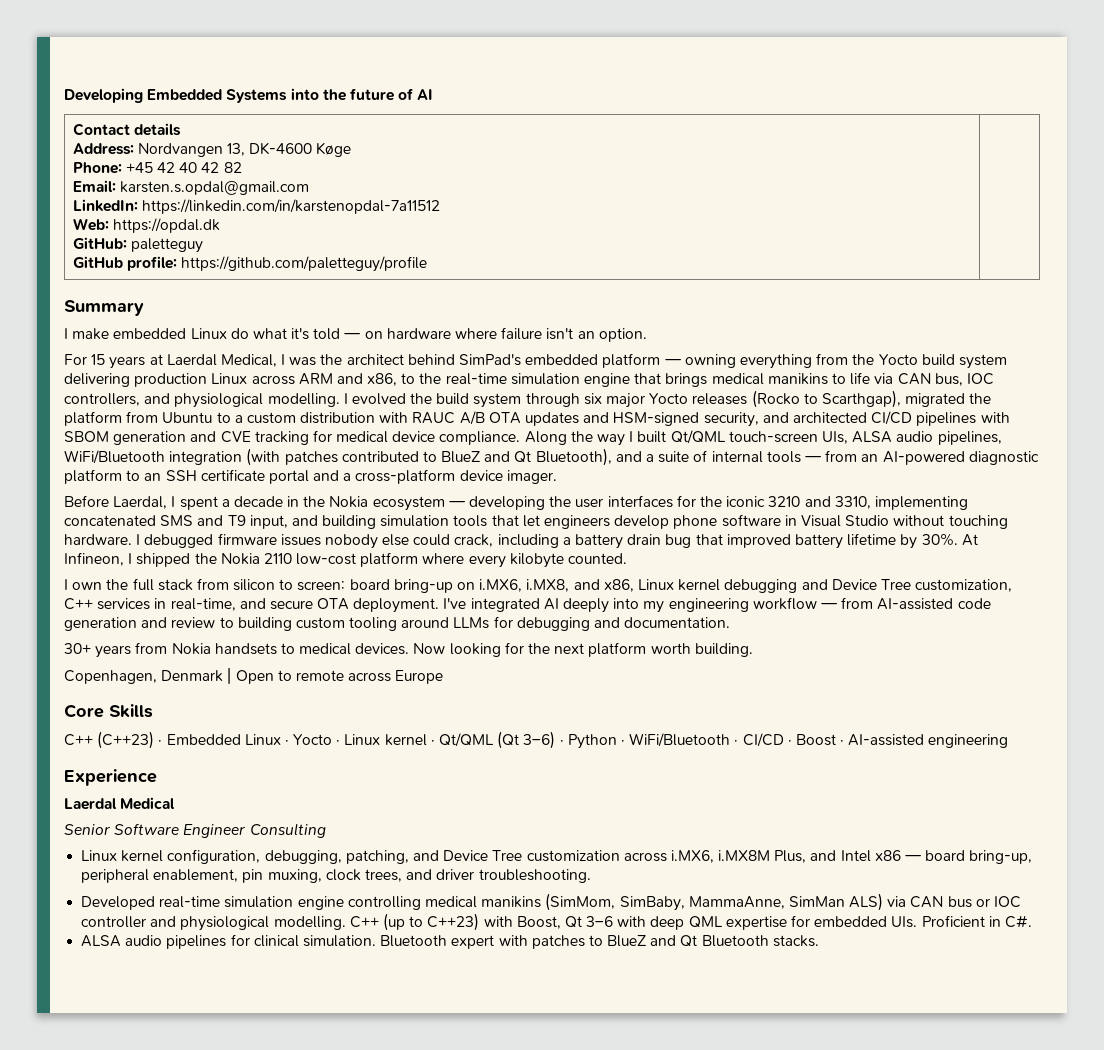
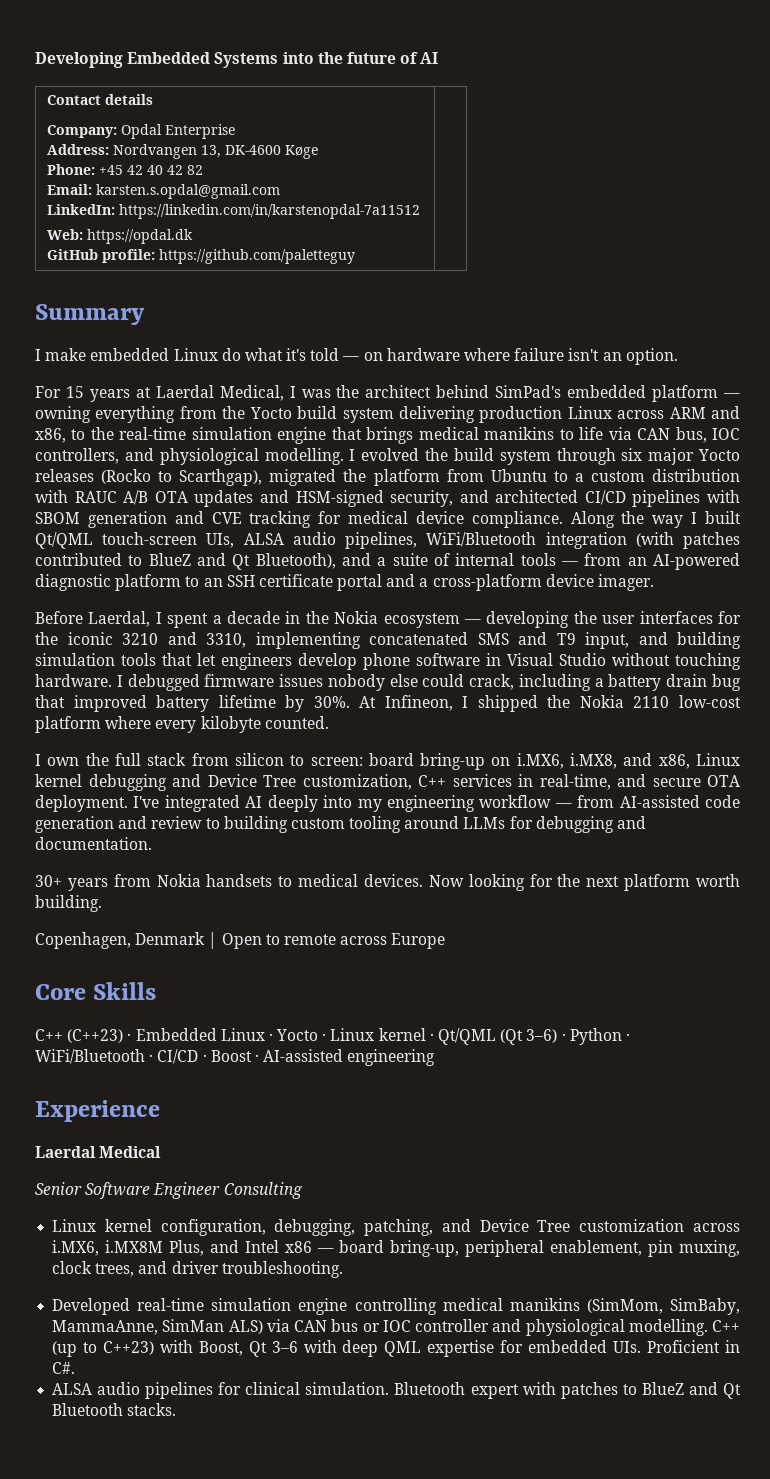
(181, 129) none -> [47,124,236,139] // Company: Opdal Enterprise
[72,237,203,253] // GitHub: paletteguy -> (194, 236) none
[181,256,428,272] https://github.com/paletteguy/profile -> [159,249,356,264] https://github.com/paletteguy

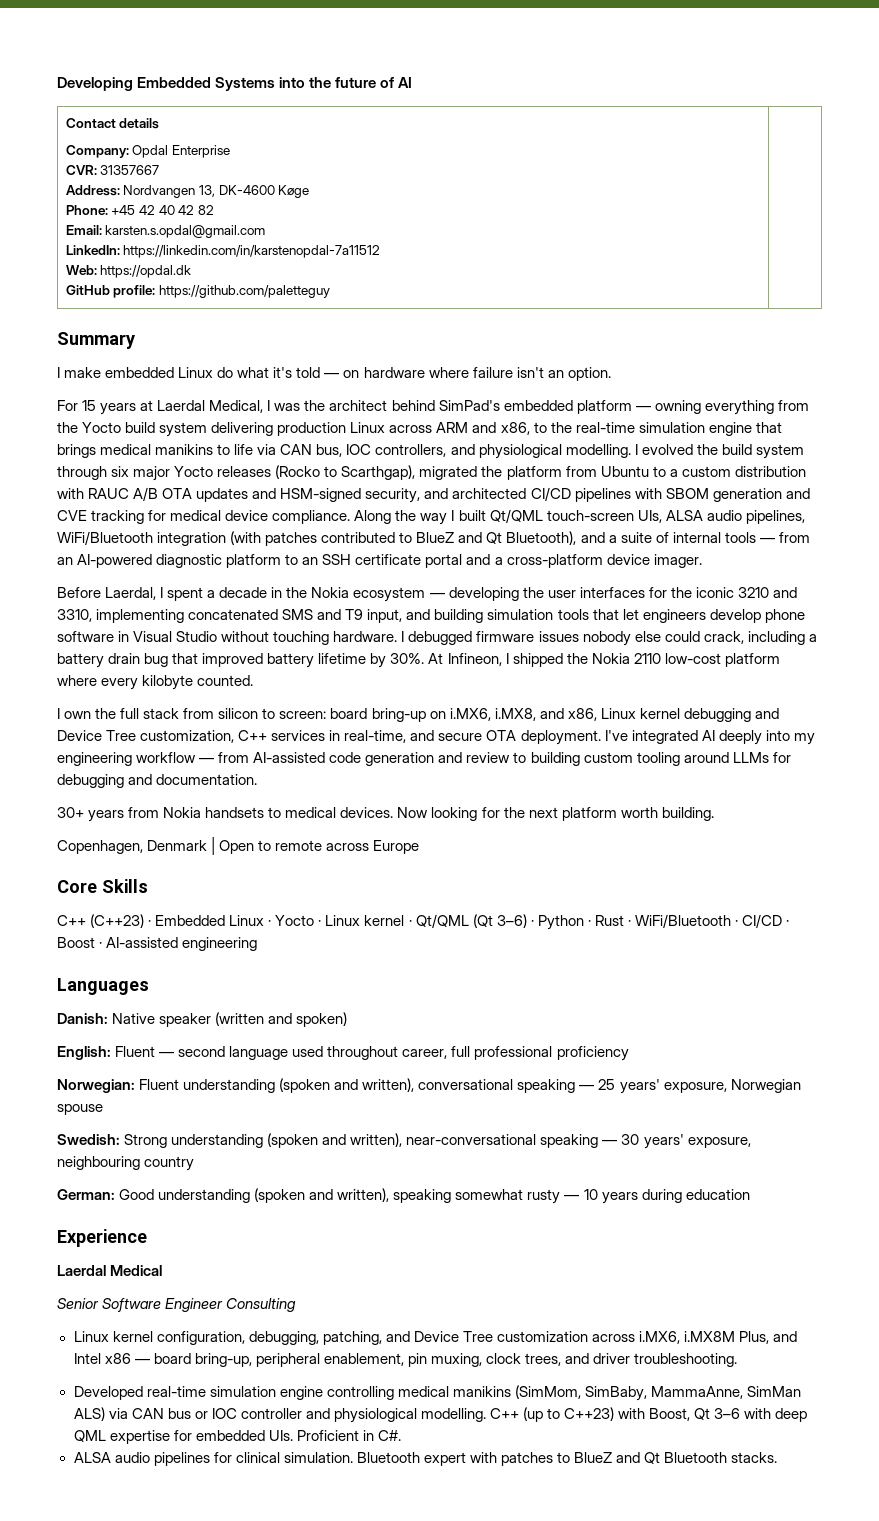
(236, 131) none -> [65,165,160,175] // CVR: 31357667
(630, 1037) none -> [594,915,631,926] Rust ·
(436, 1057) none -> [57,978,149,995] [57,1012,348,1027] [57,1046,629,1061] [57,1078,801,1094] [57,1104,103,1115] [57,1133,751,1149] [57,1156,195,1171] [57,1188,750,1204] // Languages // Danish: Native speaker (written and spoken) // English: Fluent — second language used throughout career, full professional proficiency // Norwegian: Fluent understanding (spoken and written), conversational speaking — 25 years' exposure, Norwegian spouse // Swedish: Strong understanding (spoken and written), near-conversational speaking — 30 years' exposure, neighbouring country // German: Good understanding (spoken and written), speaking somewhat rusty — 10 years during education

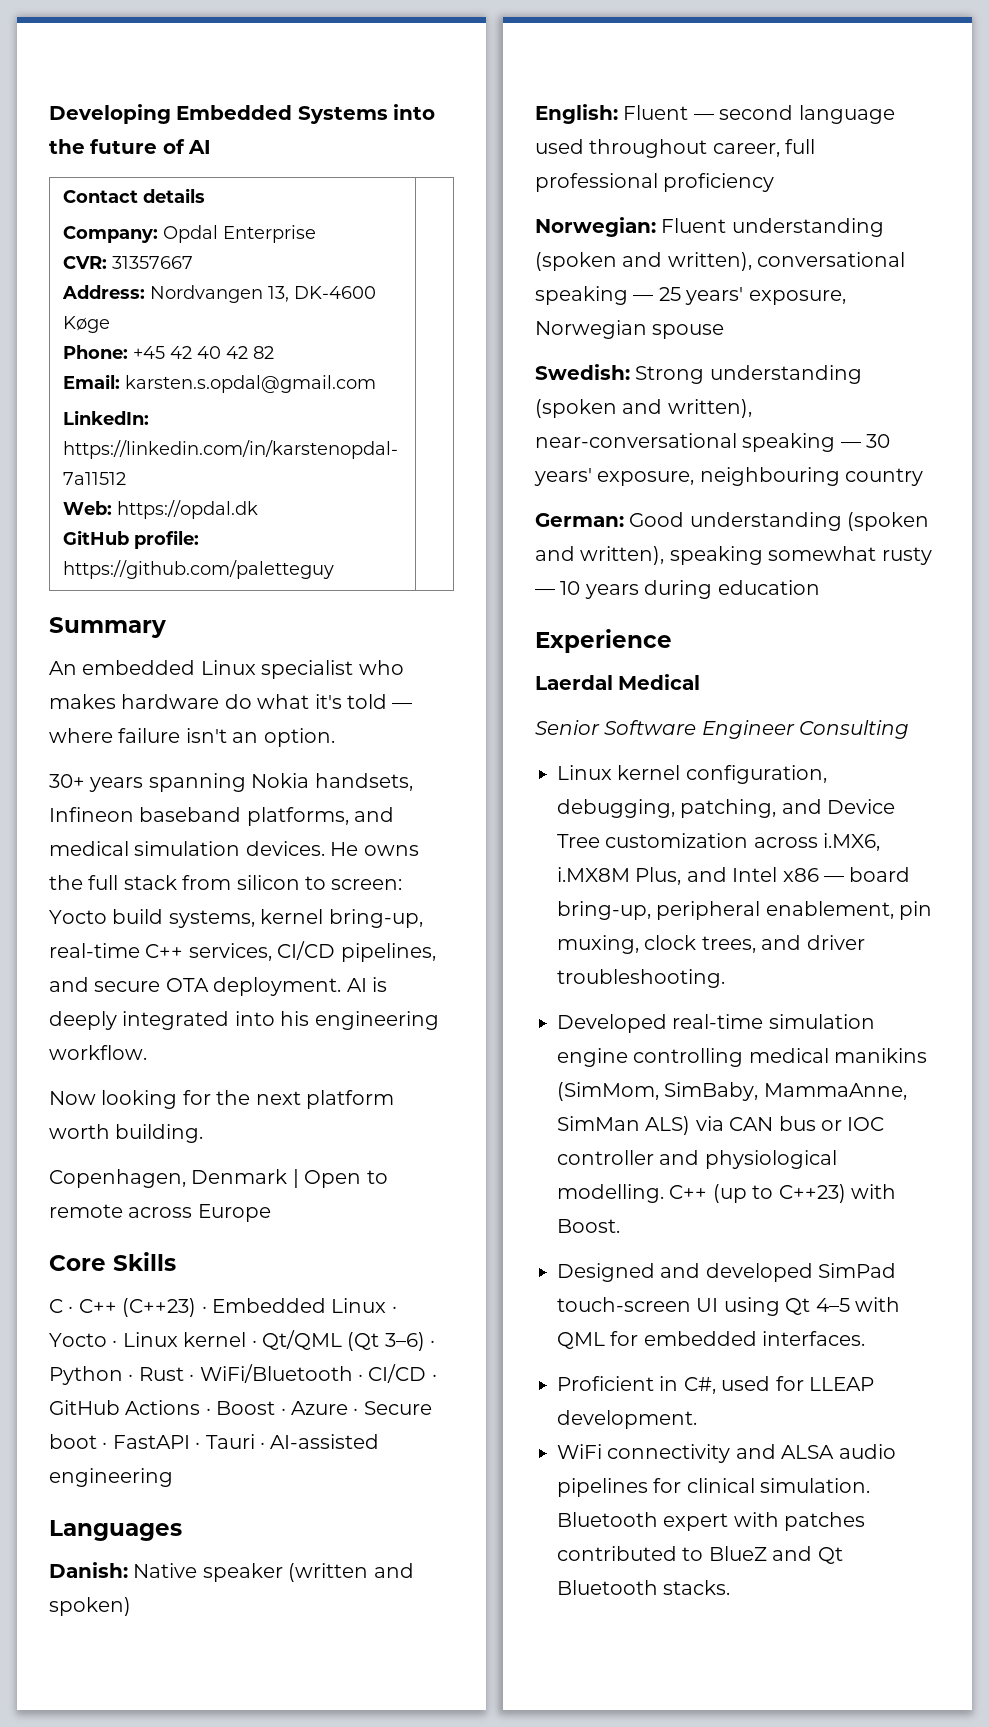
[57,367,214,378] I make embedded Linux -> [49,660,404,679] [49,694,220,709] An embedded Linux specialist who makes hardware
[343,367,425,378] on hardware -> (413, 706) none
[57,400,809,415] [57,422,782,437] [57,444,804,459] [57,465,806,481] [57,487,810,503] [57,509,805,525] [57,531,810,546] [57,554,702,568] [57,587,797,602] [57,609,805,623] [57,631,817,646] [57,653,780,668] [57,675,254,690] [57,708,92,719] For 15 years at Laerdal Medical, I was the architect behind SimPad's embedded platform — owning everything from the Yocto build system delivering production Linux across ARM and x86, to the real-time simulation engine that brings medical manikins to life via CAN bus, IOC controllers, and physiological modelling. I evolved the build system through six major Yocto releases (Rocko to Scarthgap), migrated the platform from Ubuntu to a custom distribution with RAUC A/B OTA updates and HSM-signed security, and architected CI/CD pipelines with SBOM generation and CVE tracking for medical device compliance. Along the way I built Qt/QML touch-screen UIs, ALSA audio pipelines, WiFi/Bluetooth integration (with patches contributed to BlueZ and Qt Bluetooth), and a suite of internal tools — from an AI-powered diagnostic platform to an SSH certificate portal and a cross-platform device imager. // Before Laerdal, I spent a decade in the Nokia ecosystem — developing the user interfaces for the iconic 3210 and 3310, implementing concatenated SMS and T9 input, and building simulation tools that let engineers develop phone software in Visual Studio without touching hardware. I debugged firmware issues nobody else could crack, including a battery drain bug that improved battery lifetime by 30%. At Infineon, I shipped the Nokia 2110 low-cost platform where every kilobyte counted. // I own -> [49,773,413,792] [49,807,395,826] [49,841,419,856] 30+ years spanning Nokia handsets, Infineon baseband platforms, and medical simulation devices. He owns
[330,708,779,722] [57,730,815,745] [57,752,791,766] [57,774,258,788] [57,807,394,822] board bring-up on i.MX6, i.MX8, and x86, Linux kernel debugging and Device Tree customization, C++ services in real-time, and secure OTA deployment. I've integrated AI deeply into my engineering workflow — from AI-assisted code generation and review to building custom tooling around LLMs for debugging and documentation. // 30+ years from Nokia handsets to medical devices. -> [49,909,423,928] [49,941,436,962] [49,977,387,996] [49,1011,439,1030] [49,1045,147,1060] Yocto build systems, kernel bring-up, real-time C++ services, CI/CD pipelines, and secure OTA deployment. AI is deeply integrated into his engineering workflow. //
(148, 886) none -> [49,1299,74,1313] C ·
[57,937,95,948] Boost -> [49,1400,432,1415] [49,1434,255,1449] GitHub Actions · Boost · Azure · Secure boot · FastAPI · Tauri
[649,1408,808,1422] [73,1430,170,1444] Boost, Qt 3–6 with deep QML expertise -> [557,1219,620,1233] [557,1263,897,1282] [557,1297,900,1316] [557,1332,605,1349] Boost. // Designed and developed SimPad touch-screen UI using Qt 4–5 with QML
[268,1430,293,1441] UIs. -> [762,1331,866,1346] interfaces. //
[377,1430,401,1441] C#. // -> [683,1376,874,1394] [557,1410,697,1429] [557,1444,776,1463] C#, used for LLEAP development. // WiFi connectivity and
(553, 1459) none -> [557,1546,677,1561] contributed

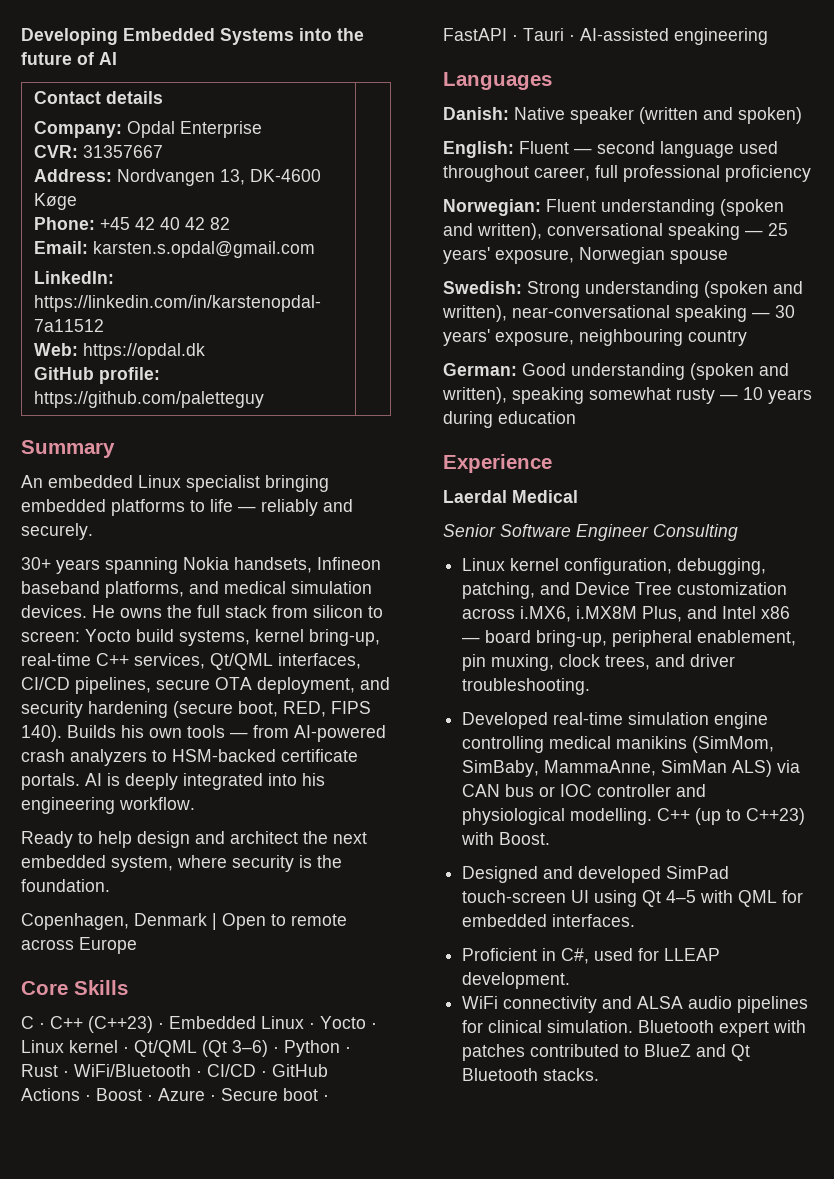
[358,660,404,675] [49,694,413,709] [49,728,335,747] who makes hardware do what it's told — where failure isn't an option. -> [265,475,329,492] [21,499,353,516] [21,523,93,540] bringing embedded platforms to life — reliably and securely.
(272, 952) none -> [210,653,361,670] Qt/QML interfaces,
[49,977,89,992] and -> (151, 685) none
[213,977,342,996] deployment. -> [257,677,390,694] [21,701,371,718] [21,725,386,742] [21,749,358,766] [21,773,80,790] deployment, and security hardening (secure boot, RED, FIPS 140). Builds his own tools — from AI-powered crash analyzers to HSM-backed certificate portals.
[49,1090,394,1109] [49,1124,204,1143] Now looking for the next platform worth building. -> [21,831,367,848] [21,855,342,872] [21,879,110,892] Ready to help design and architect the next embedded system, where security is the foundation.

